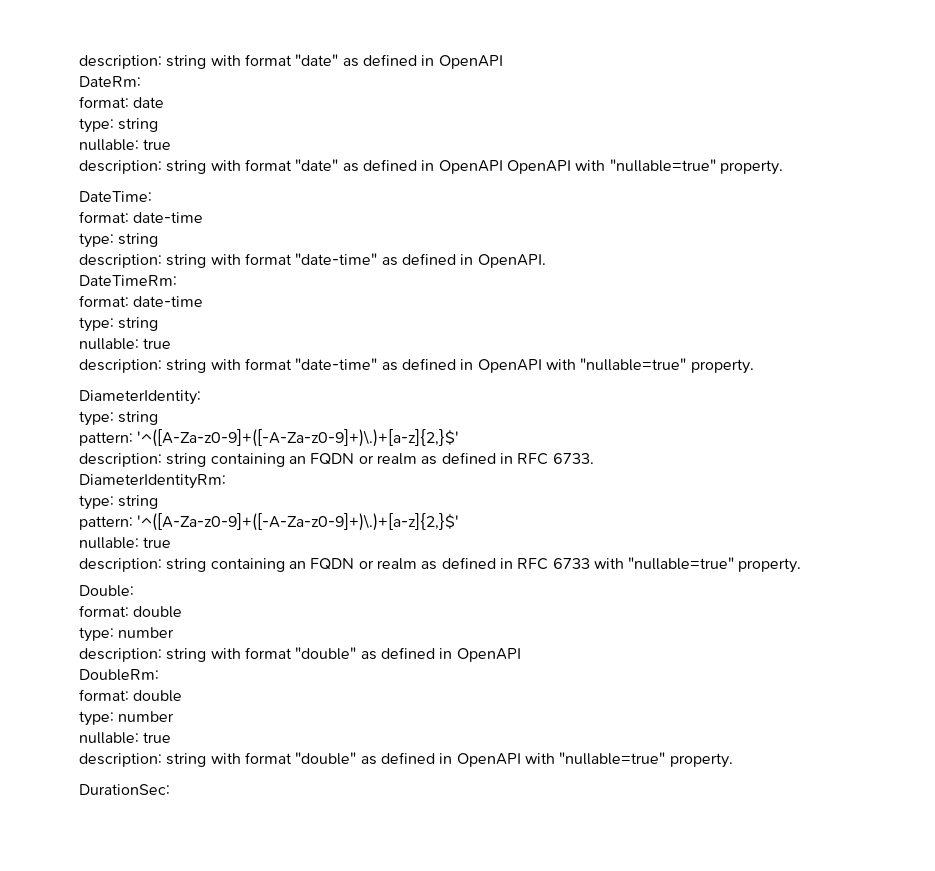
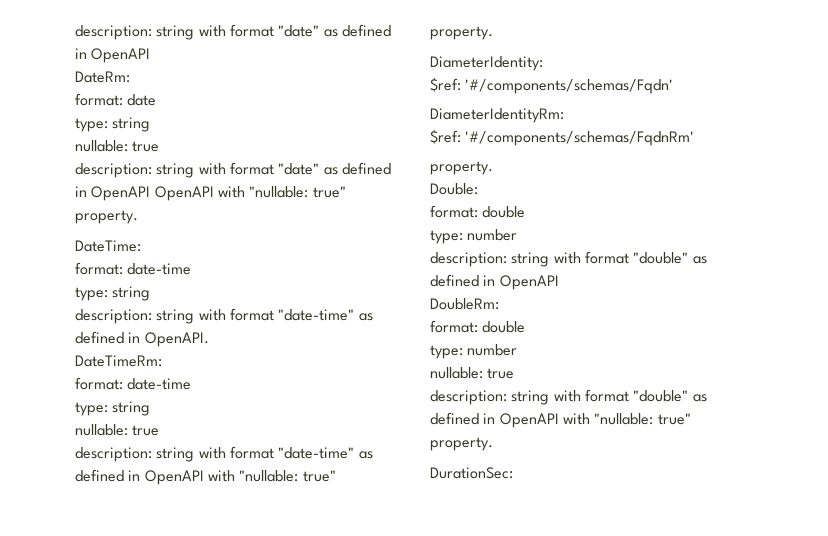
[609,159,716,172] "nullable=true" -> [249,186,346,198] "nullable: true"
[580,358,687,371] "nullable=true" -> [239,470,336,482] "nullable: true"
[79,411,159,426] [79,429,460,447] [79,452,594,467] [79,474,226,489] [79,495,159,510] [79,513,460,531] [79,537,172,549] [79,557,735,572] type: string // pattern: '^([A-Za-z0-9]+([-A-Za-z0-9]+)\.)+[a-z]{2,}$' // description: string containing an FQDN or realm as defined in RFC 6733. // DiameterIdentityRm: // type: string // pattern: '^([A-Za-z0-9]+([-A-Za-z0-9]+)\.)+[a-z]{2,}$' // nullable: true // description: string containing an FQDN or realm as defined in RFC 6733 with "nullable=true" -> [430,77,674,94] [430,108,564,123] [430,129,695,146] $ref: '#/components/schemas/Fqdn' // DiameterIdentityRm: // $ref: '#/components/schemas/FqdnRm' //
[559,752,666,765] "nullable=true" -> [594,413,691,425] "nullable: true"

